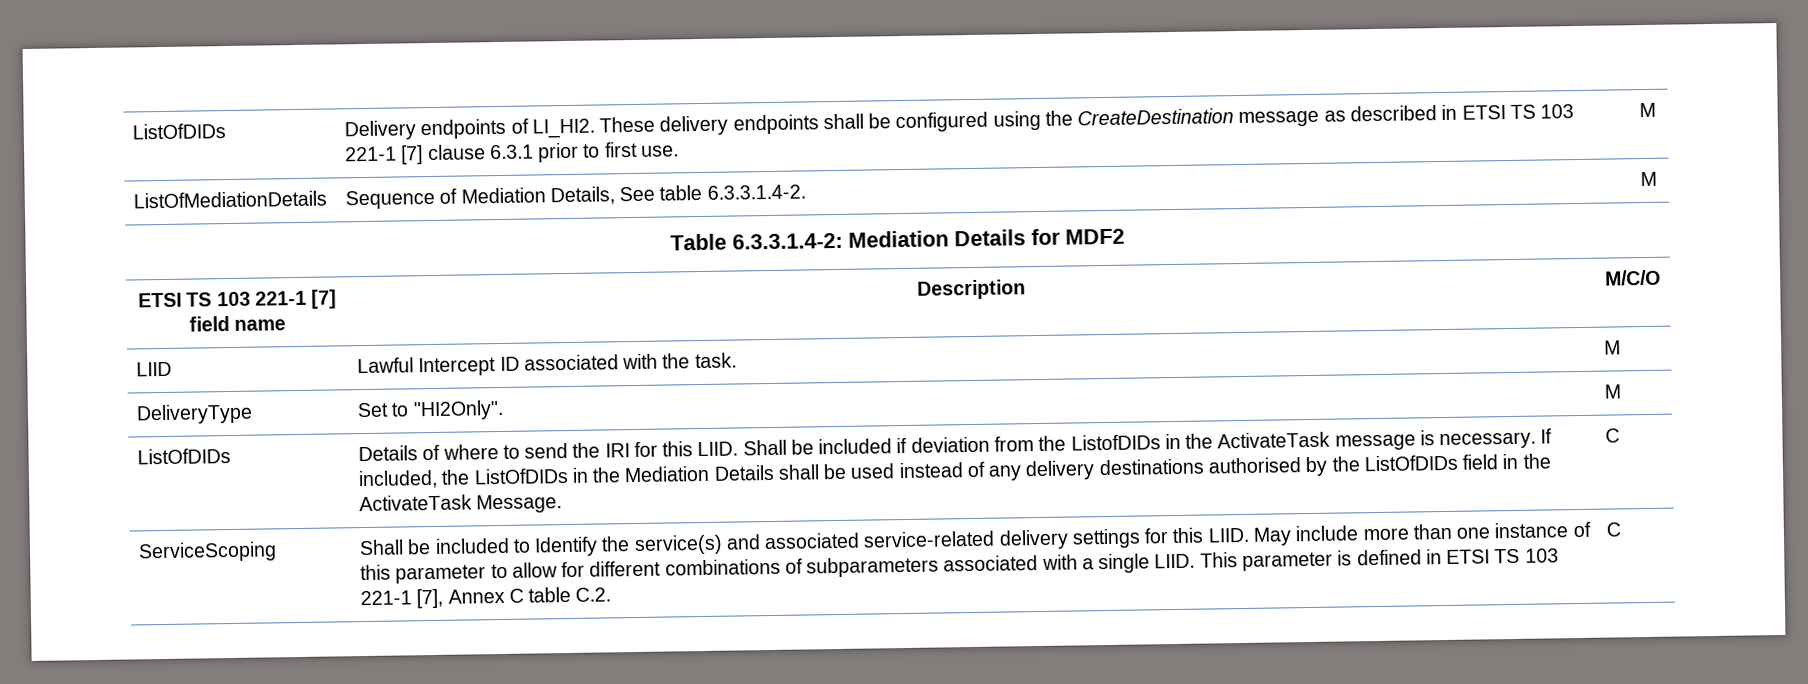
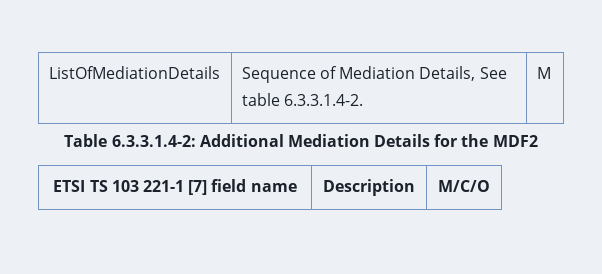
[132,123,227,140] [344,104,1575,141] [345,141,679,165] [1639,102,1657,118] ListOfDIDs | Delivery endpoints of LI_HI2. These delivery endpoints shall be configured using the CreateDestination message as described in ETSI TS 103 221-1 [7] clause 6.3.1 prior to first use. | M // -> (48, 72) none
(843, 241) none -> [199,134,284,147] Additional
(1061, 237) none -> [461,134,489,147] the
[136,361,173,377] [357,352,737,377] [1604,340,1622,355] [136,403,254,425] [357,399,504,421] [1604,384,1622,399] [137,447,232,465] [358,428,1553,462] [358,453,1551,490] [359,494,563,514] [1605,428,1621,443] [138,541,278,563] [359,521,1591,557] [360,548,1559,584] [360,586,612,609] [1606,522,1622,537] // LIID | Lawful Intercept ID associated with the task. | M // DeliveryType | Set to "HI2Only". | M // ListOfDIDs | Details of where to send the IRI for this LIID. Shall be included if deviation from the ListofDIDs in the ActivateTask message is necessary. If included, the ListOfDIDs in the Mediation Details shall be used instead of any delivery destinations authorised by the ListOfDIDs field in the ActivateTask Message. | C // ServiceScoping | Shall be included to Identify the service(s) and associated service-related delivery settings for this LIID. May include more than one instance of this parameter to allow for different combinations of subparameters associated with a single LIID. This parameter is defined in ETSI TS 103 221-1 [7], Annex C table C.2. | C -> (490, 186) none

